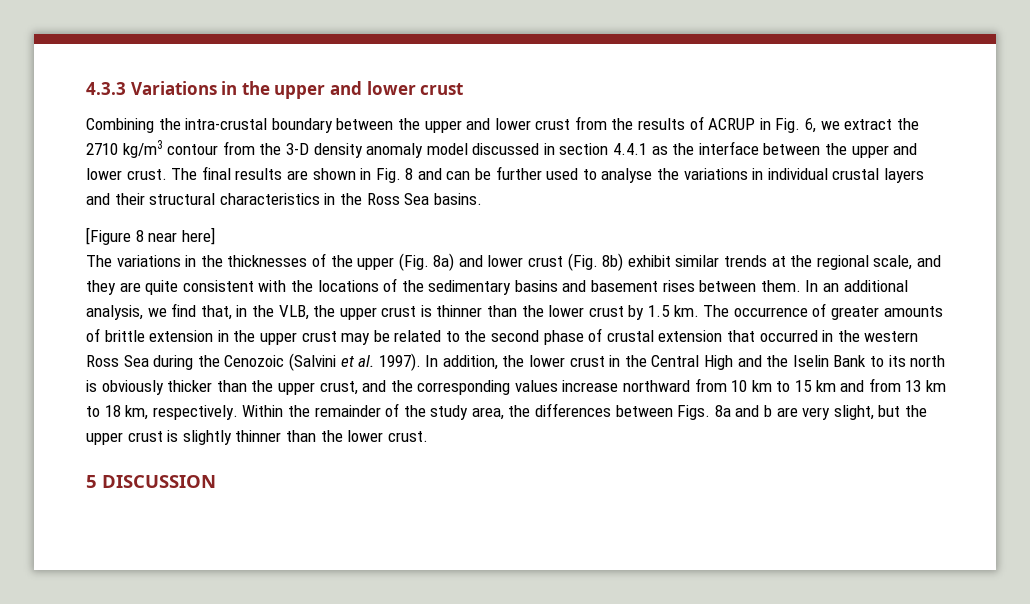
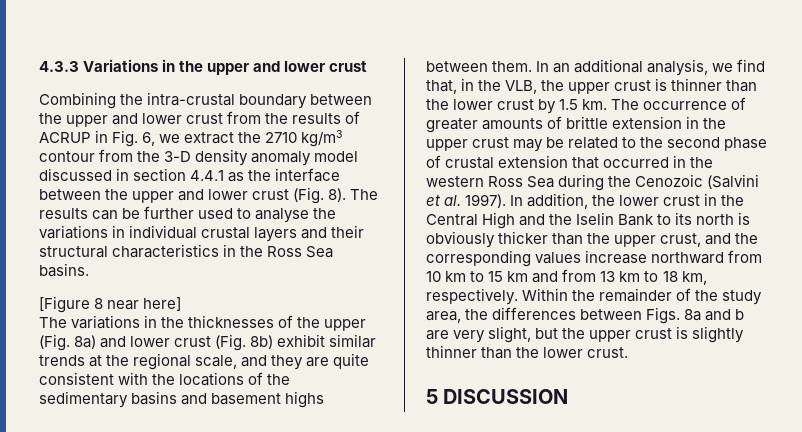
[126,166,442,183] crust. The final results are shown in Fig. 8 and -> [252,187,379,204] [39,208,88,219] crust (Fig. 8). The results
[662,280,695,292] rises -> [285,391,325,408] highs

